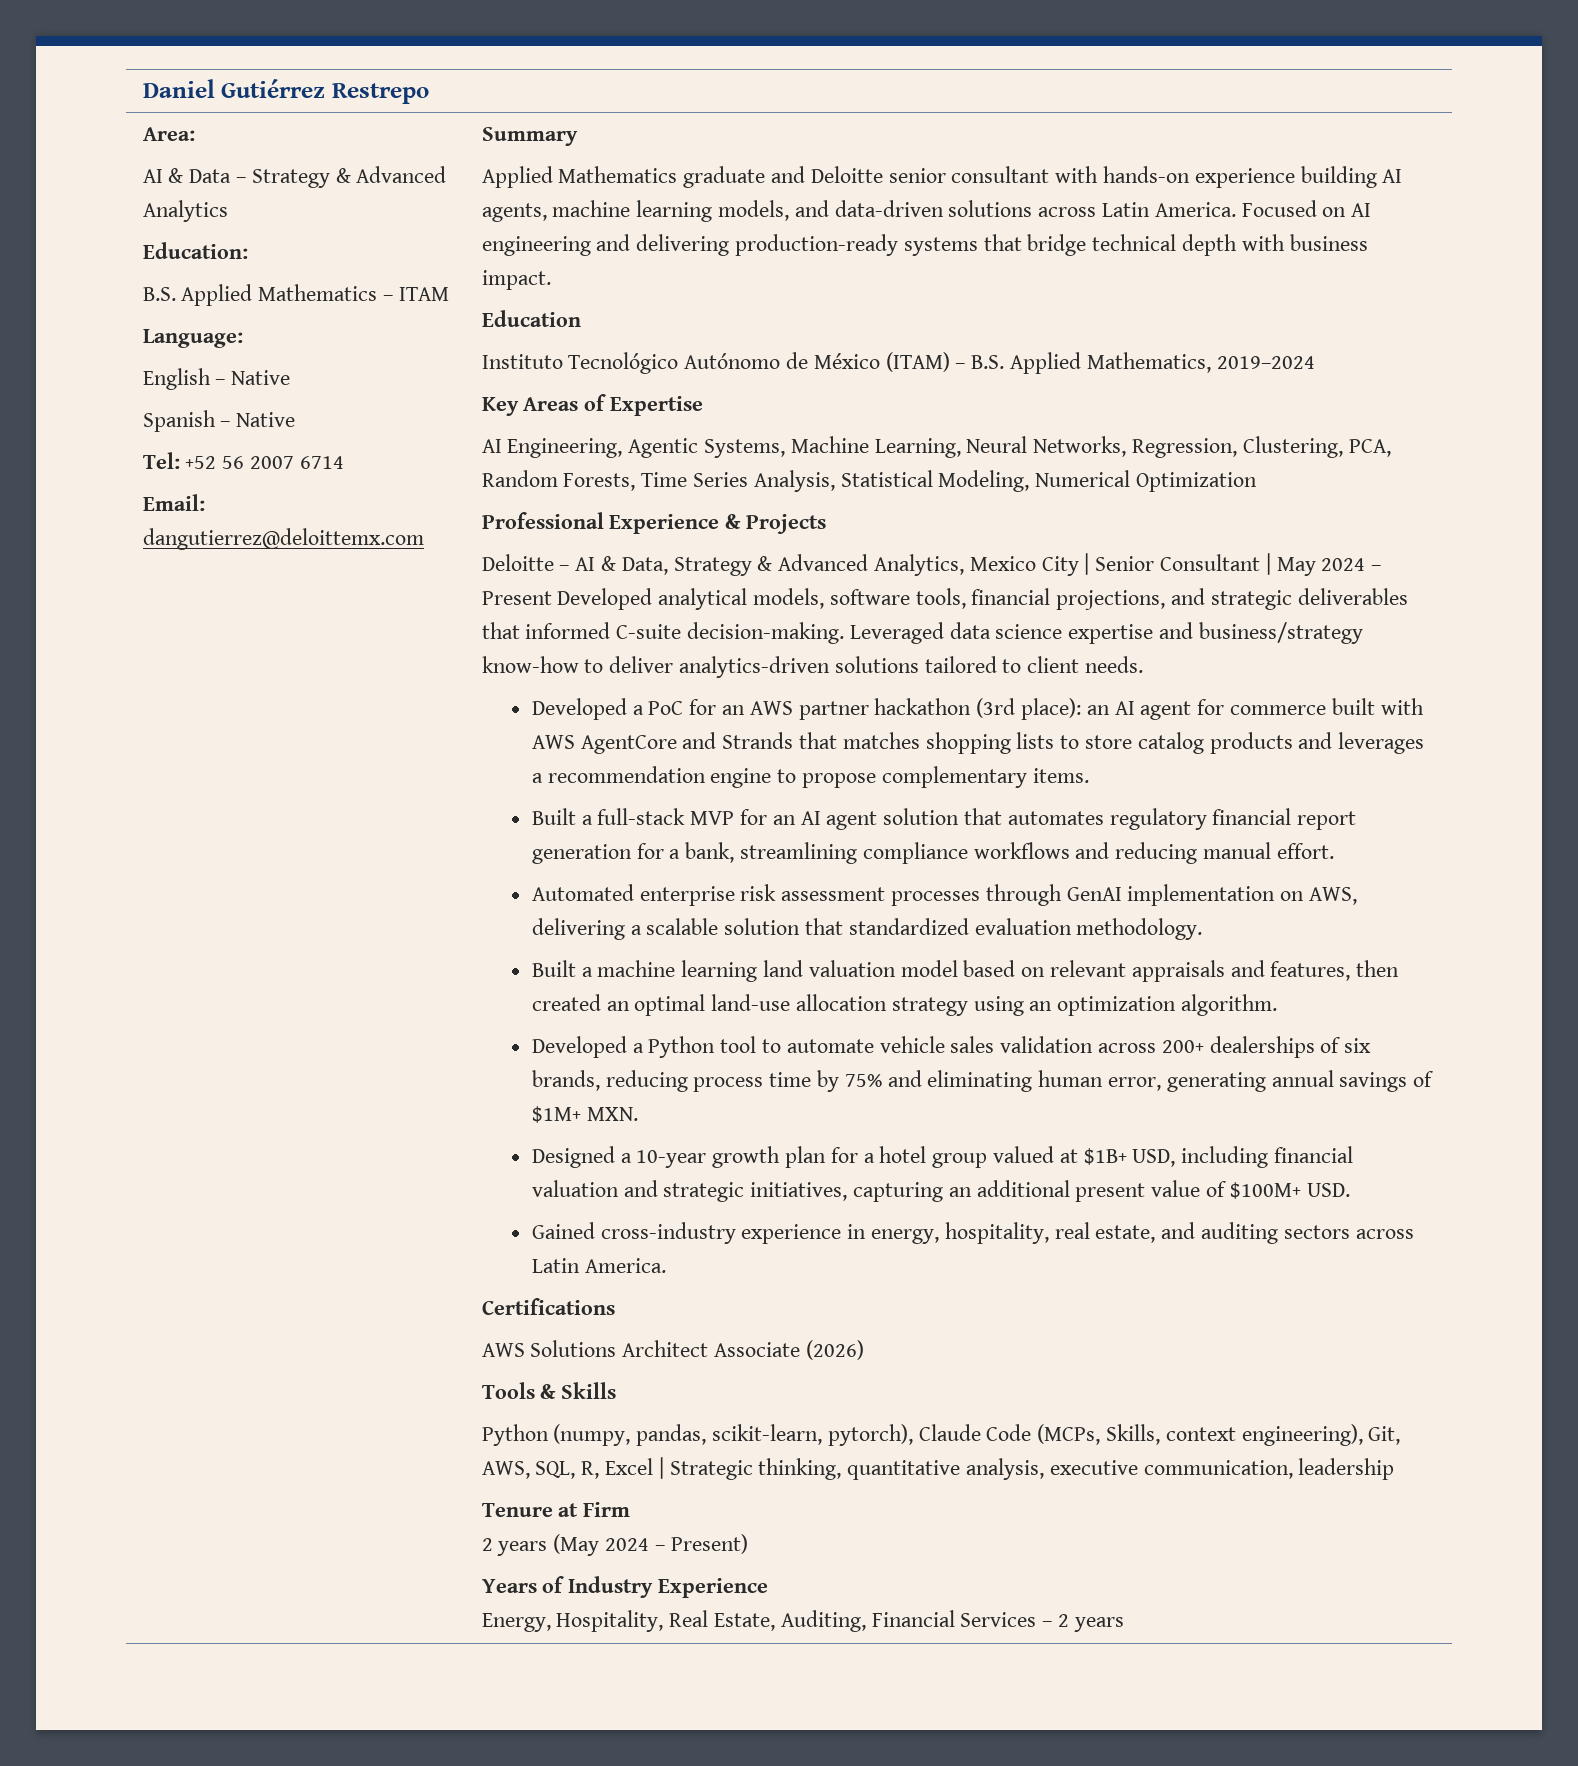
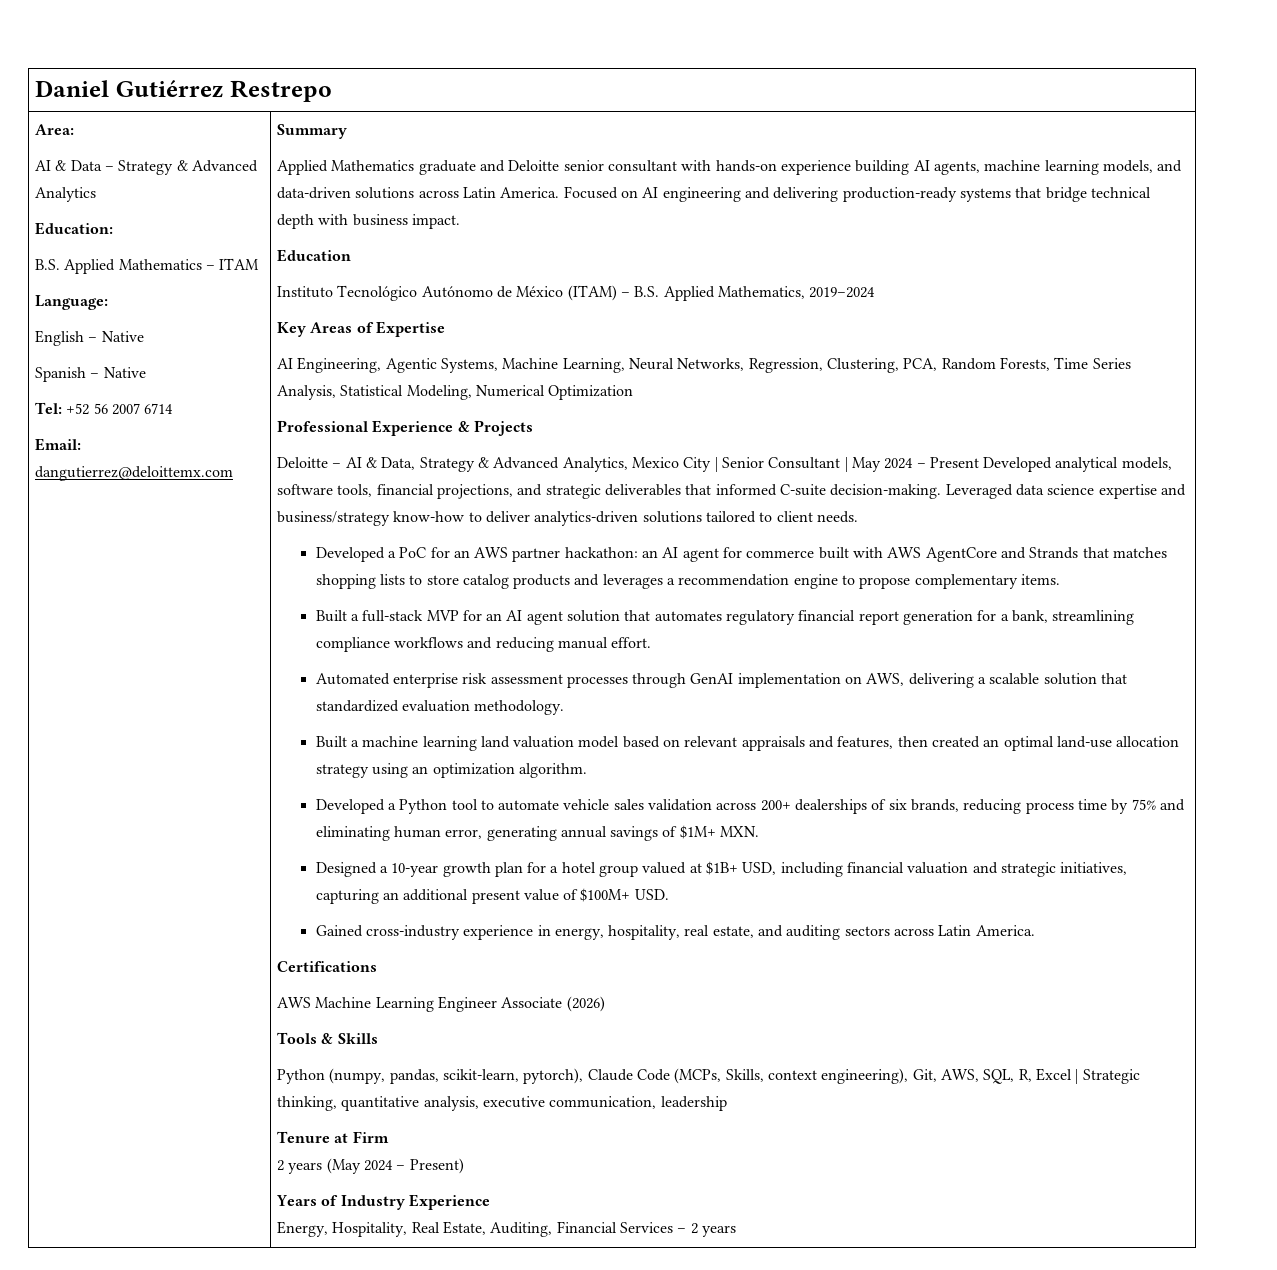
[874,698,1082,720] hackathon (3rd place): -> [564,547,638,558] hackathon:
[530,1340,709,1357] Solutions Architect -> [315,996,498,1012] Machine Learning Engineer

